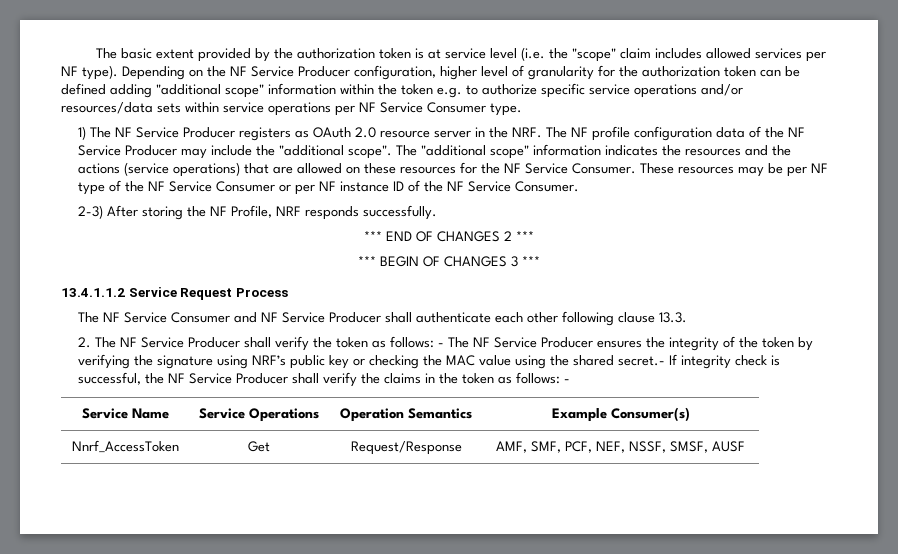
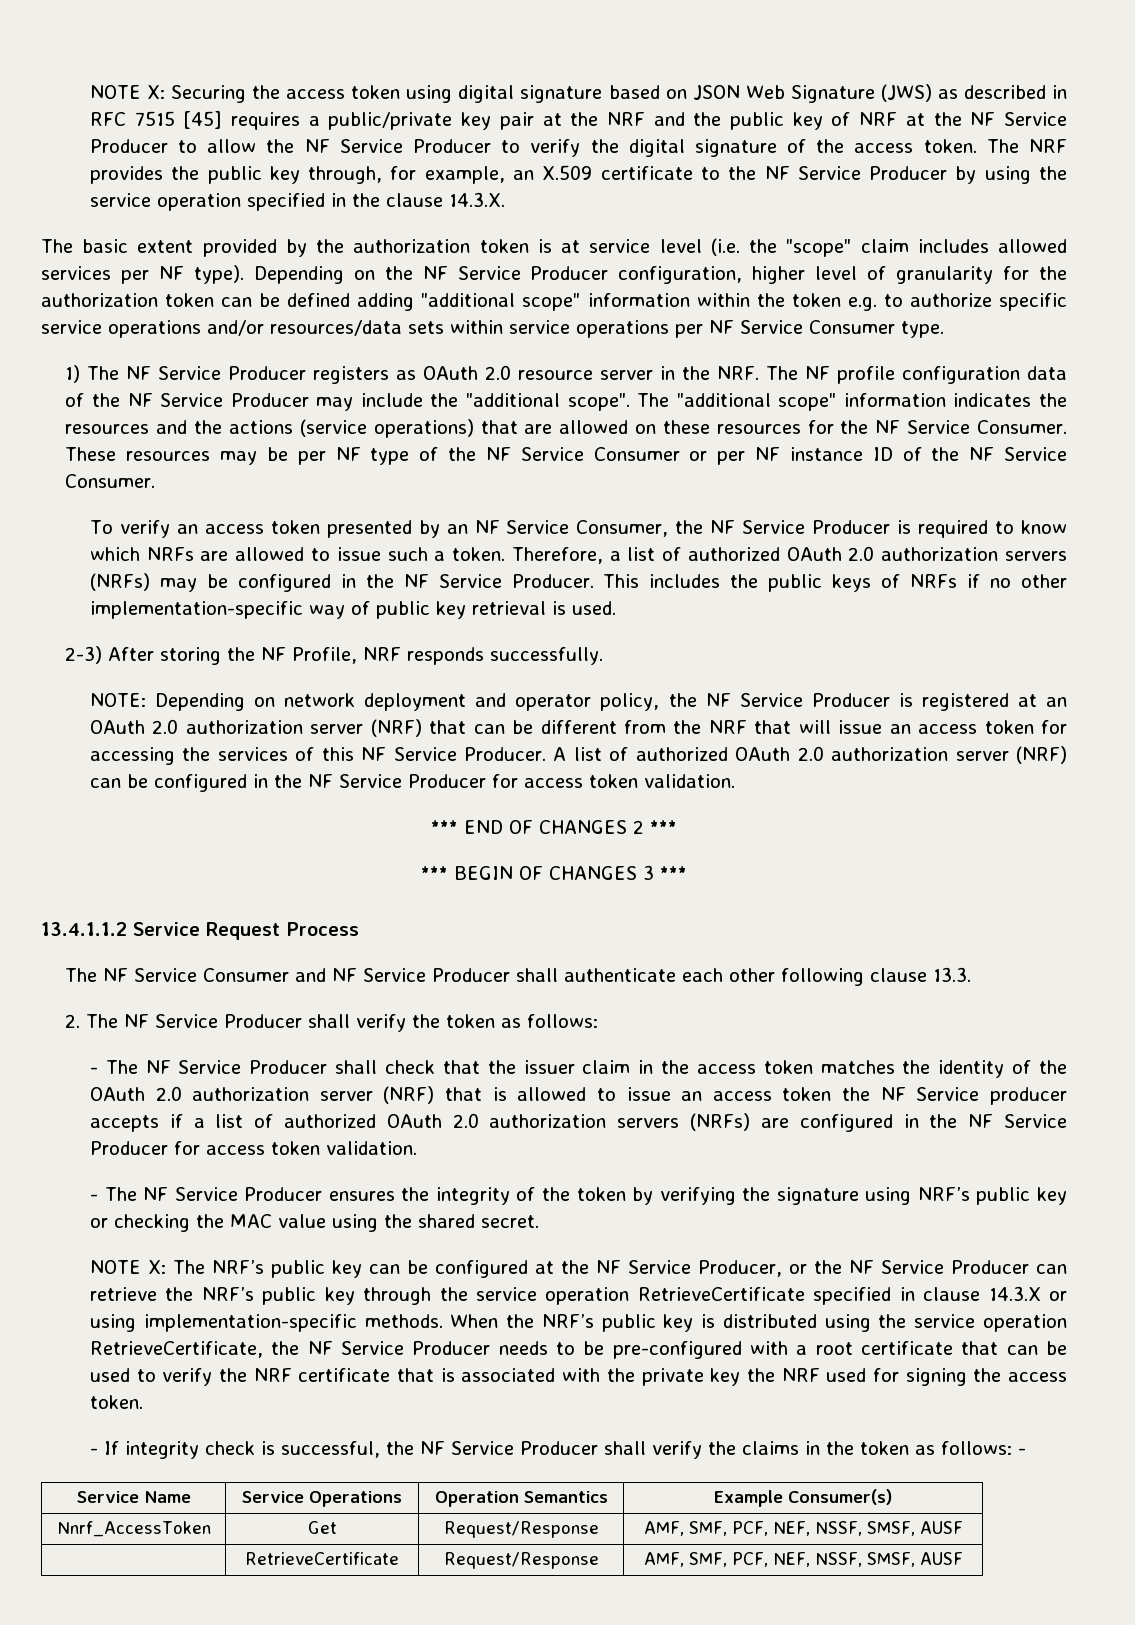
(96, 53) none -> [89,84,1068,103] [89,111,1067,130] [89,139,1068,157] [89,165,1068,184] [89,192,505,211] NOTE X: Securing the access token using digital signature based on JSON Web Signature (JWS) as described in RFC 7515 [45] requires a public/private key pair at the NRF and the public key of NRF at the NF Service Producer to allow the NF Service Producer to verify the digital signature of the access token. The NRF provides the public key through, for example, an X.509 certificate to the NF Service Producer by using the service operation specified in the clause 14.3.X. //
(580, 186) none -> [89,520,1067,538] [89,546,1067,564] [89,573,1067,592] [89,601,616,619] // To verify an access token presented by an NF Service Consumer, the NF Service Producer is required to know which NRFs are allowed to issue such a token. Therefore, a list of authorized OAuth 2.0 authorization servers (NRFs) may be configured in the NF Service Producer. This includes the public keys of NRFs if no other implementation-specific way of public key retrieval is used.
(438, 212) none -> [89,693,1068,711] [89,719,1067,737] [89,746,1068,765] [89,774,735,792] // NOTE: Depending on network deployment and operator policy, the NF Service Producer is registered at an OAuth 2.0 authorization server (NRF) that can be different from the NRF that will issue an access token for accessing the services of this NF Service Producer. A list of authorized OAuth 2.0 authorization server (NRF) can be configured in the NF Service Producer for access token validation.
(435, 342) none -> [89,1060,1067,1078] [89,1086,1068,1105] [89,1113,1068,1132] [89,1141,417,1155] // - The NF Service Producer shall check that the issuer claim in the access token matches the identity of the OAuth 2.0 authorization server (NRF) that is allowed to issue an access token the NF Service producer accepts if a list of authorized OAuth 2.0 authorization servers (NRFs) are configured in the NF Service Producer for access token validation. //
[618,356,666,366] secret.- -> [480,1215,539,1228] [89,1260,1067,1278] [89,1286,1068,1305] [89,1314,1068,1332] [89,1341,1068,1359] [89,1368,1068,1386] [89,1395,143,1409] [89,1448,98,1455] secret. // NOTE X: The NRF’s public key can be configured at the NF Service Producer, or the NF Service Producer can retrieve the NRF’s public key through the service operation RetrieveCertificate specified in clause 14.3.X or using implementation-specific methods. When the NRF’s public key is distributed using the service operation RetrieveCertificate, the NF Service Producer needs to be pre-configured with a root certificate that can be used to verify the NRF certificate that is associated with the private key the NRF used for signing the access token. // -
(745, 446) none -> [245,1552,399,1565] [443,1552,599,1569] [643,1552,963,1567] // | RetrieveCertificate | Request/Response | AMF, SMF, PCF, NEF, NSSF, SMSF, AUSF

